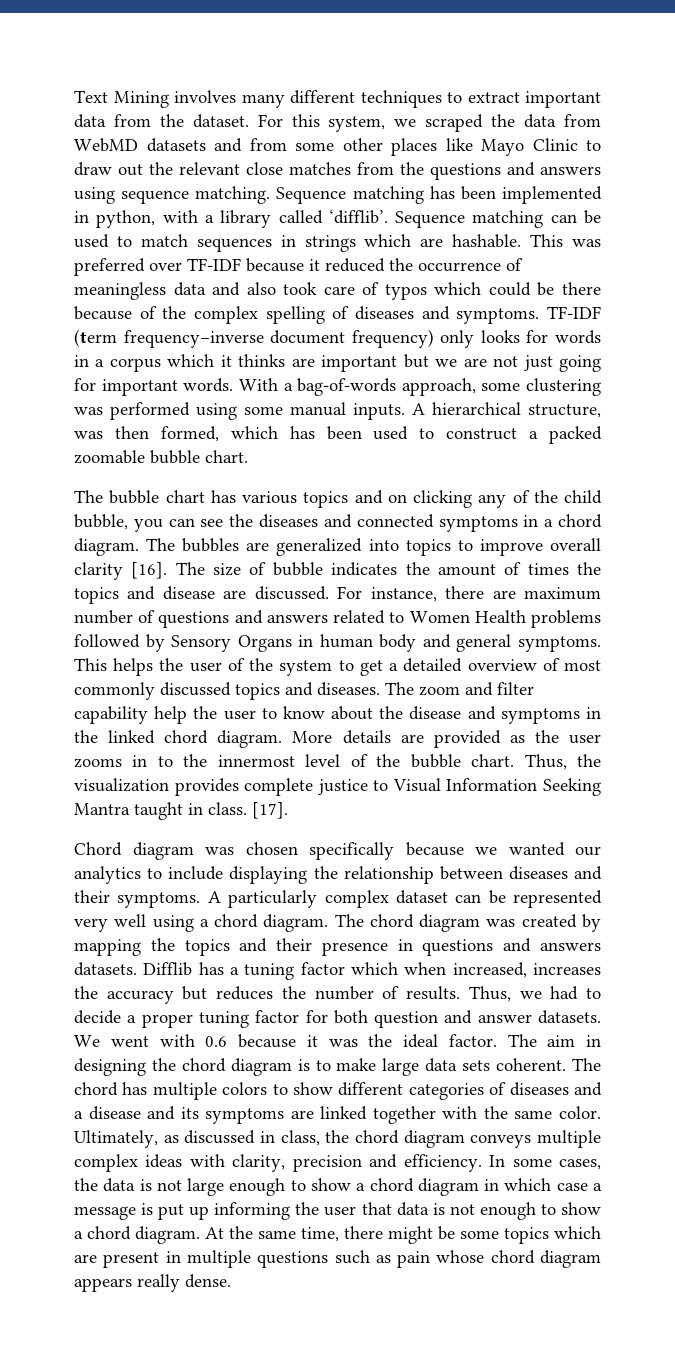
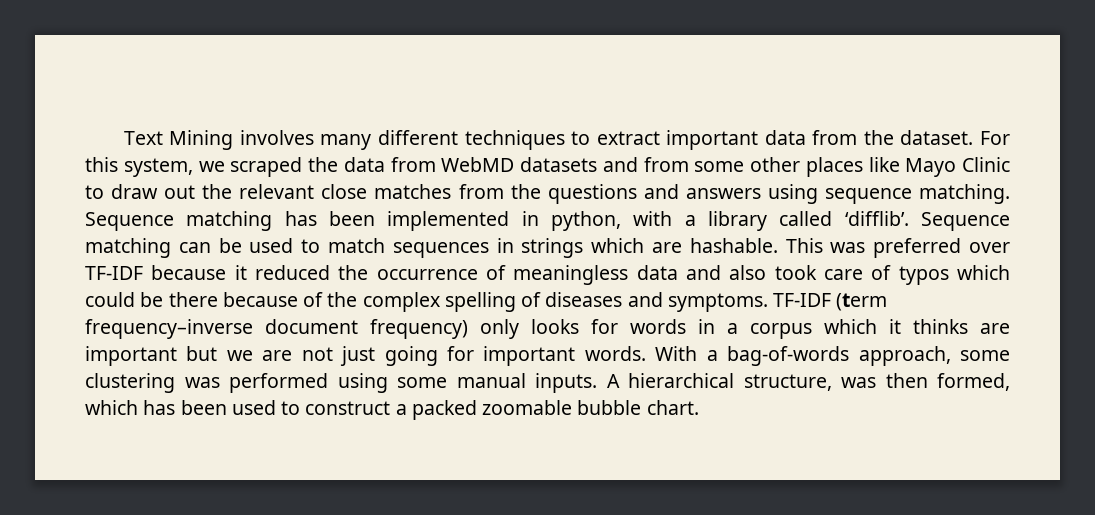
[74,490,602,508] [74,514,602,532] [74,538,601,556] [74,562,601,580] [74,586,601,604] [74,610,601,628] [74,634,601,652] [74,658,601,676] [74,682,534,700] [74,706,601,724] [74,730,602,748] [74,754,601,770] [74,778,601,796] [74,802,288,820] [74,842,601,860] [74,866,602,884] [74,890,602,908] [74,914,601,932] [74,938,601,956] [74,962,601,980] [74,986,602,1004] [74,1010,601,1028] [74,1034,601,1048] [74,1058,602,1076] [74,1082,602,1100] [74,1106,601,1124] [74,1130,601,1148] [74,1154,602,1172] [74,1178,602,1196] [74,1202,602,1220] [74,1226,601,1244] [74,1250,601,1268] [74,1274,231,1292] // The bubble chart has various topics and on clicking any of the child bubble, you can see the diseases and connected symptoms in a chord diagram. The bubbles are generalized into topics to improve overall clarity [16]. The size of bubble indicates the amount of times the topics and disease are discussed. For instance, there are maximum number of questions and answers related to Women Health problems followed by Sensory Organs in human body and general symptoms. This helps the user of the system to get a detailed overview of most commonly discussed topics and diseases. The zoom and filter capability help the user to know about the disease and symptoms in the linked chord diagram. More details are provided as the user zooms in to the innermost level of the bubble chart. Thus, the visualization provides complete justice to Visual Information Seeking Mantra taught in class. [17]. // Chord diagram was chosen specifically because we wanted our analytics to include displaying the relationship between diseases and their symptoms. A particularly complex dataset can be represented very well using a chord diagram. The chord diagram was created by mapping the topics and their presence in questions and answers datasets. Difflib has a tuning factor which when increased, increases the accuracy but reduces the number of results. Thus, we had to decide a proper tuning factor for both question and answer datasets. We went with 0.6 because it was the ideal factor. The aim in designing the chord diagram is to make large data sets coherent. The chord has multiple colors to show different categories of diseases and a disease and its symptoms are linked together with the same color. Ultimately, as discussed in class, the chord diagram conveys multiple complex ideas with clarity, precision and efficiency. In some cases, the data is not large enough to show a chord diagram in which case a message is put up informing the user that data is not enough to show a chord diagram. At the same time, there might be some topics which are present in multiple questions such as pain whose chord diagram appears really dense. -> (699, 407) none

